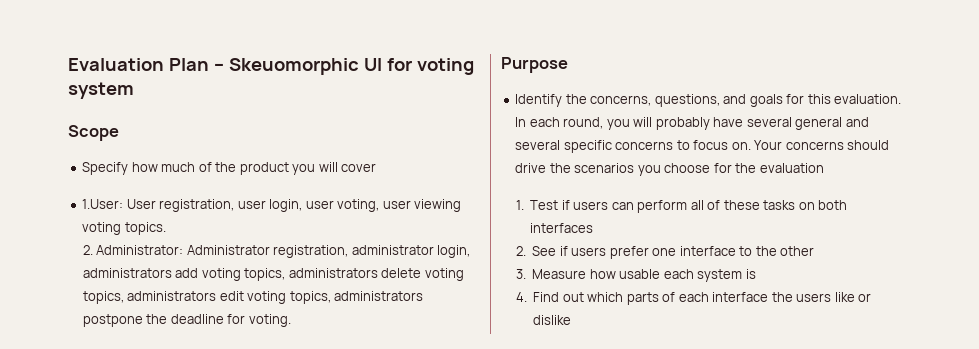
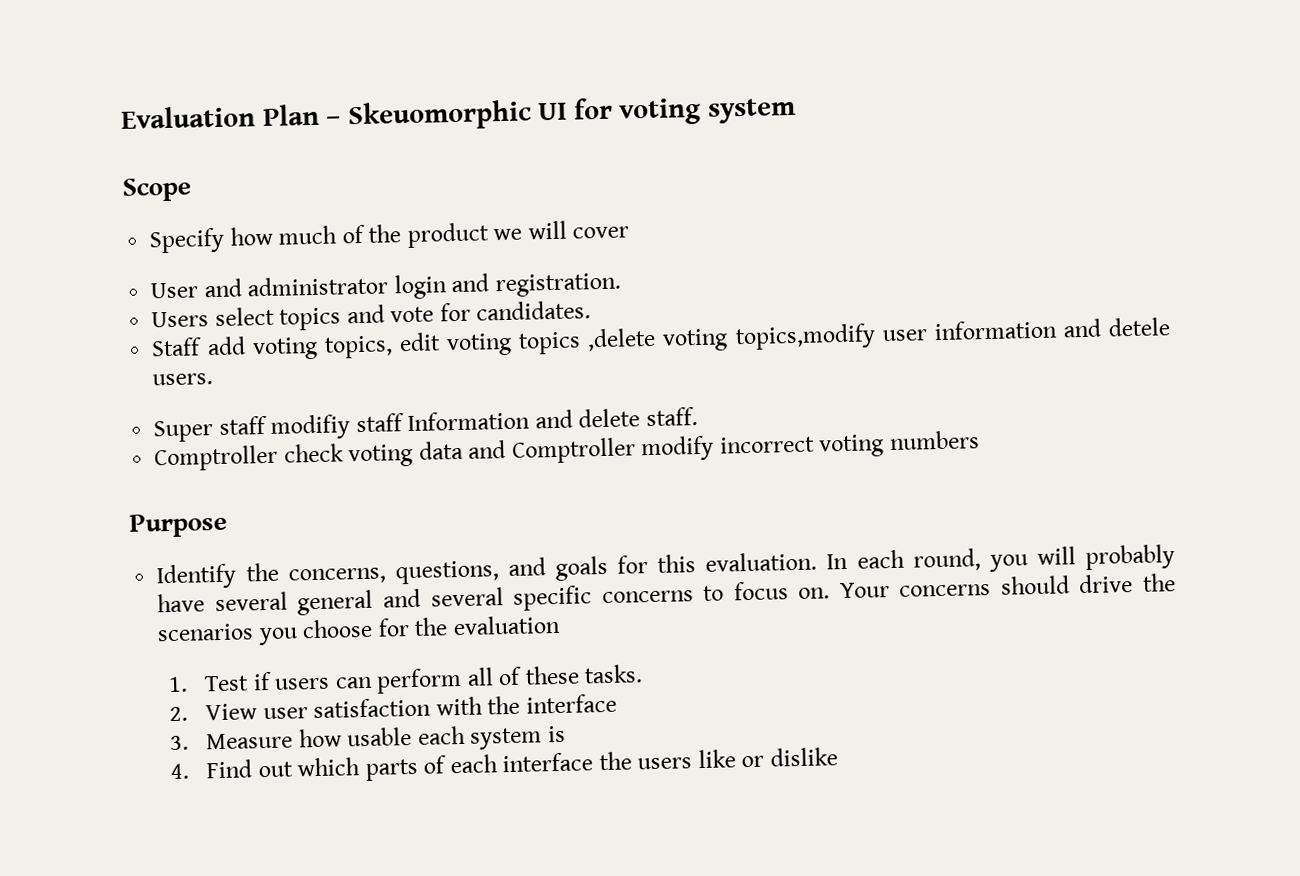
[292,164,316,175] you -> [493,228,523,241] we
[82,199,462,212] [82,222,166,235] [82,245,471,258] [82,268,464,281] [82,291,424,304] [82,314,291,327] 1.User: User registration, user login, user voting, user viewing voting topics. // 2. Administrator: Administrator registration, administrator login, administrators add voting topics, administrators delete voting topics, administrators edit voting topics, administrators postpone the deadline for voting. -> [150,272,622,300] [151,300,592,331] [151,317,1171,361] [152,373,214,386] [153,407,698,443] [154,430,980,472] User and administrator login and registration. // Users select topics and vote for candidates. // Staff add voting topics, edit voting topics ,delete voting topics,modify user information and detele users. // Super staff modifiy staff Information and delete staff. // Comptroller check voting data and Comptroller modify incorrect voting numbers
[763,200,848,210] [530,223,594,233] [515,246,815,259] tasks on both interfaces // 2. See if users prefer one interface to the other -> [584,664,644,684] [169,693,617,722] tasks. // 2. View user satisfaction with the interface

